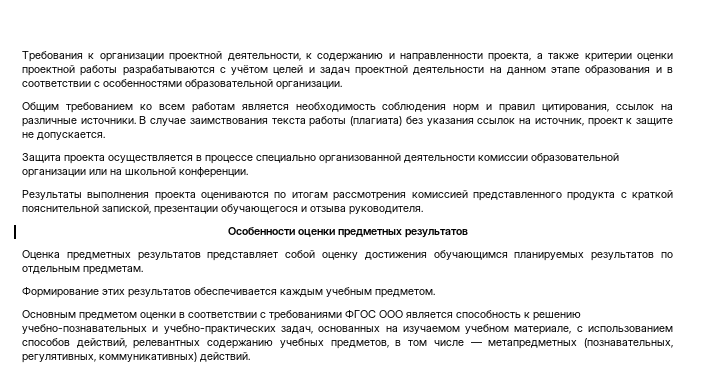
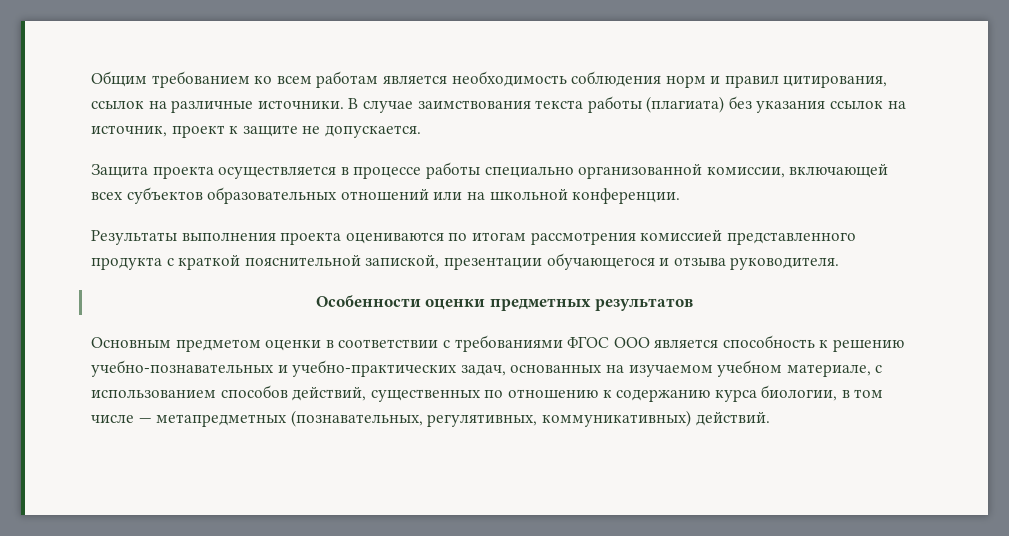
[22,51,673,62] [22,65,673,76] [22,79,342,90] Требования к организации проектной деятельности, к содержанию и направленности проекта, а также критерии оценки проектной работы разрабатываются с учётом целей и задач проектной деятельности на данном этапе образования и в соответствии с особенностями образовательной организации. // -> (91, 79) none
(253, 159) none -> [425,162,480,179] работы
[404,153,619,164] [22,169,86,178] деятельности комиссии образовательной организации -> [706,163,889,178] [91,187,429,204] комиссии, включающей всех субъектов образовательных отношений
[22,250,673,261] [22,266,143,275] [22,287,435,298] // Оценка предметных результатов представляет собой оценку достижения обучающимся планируемых результатов по отдельным предметам. // Формирование этих результатов обеспечивается каждым учебным предметом. -> (694, 304) none
[133,338,389,349] релевантных содержанию учебных предметов, -> [370,385,838,402] существенных по отношению к содержанию курса биологии,

